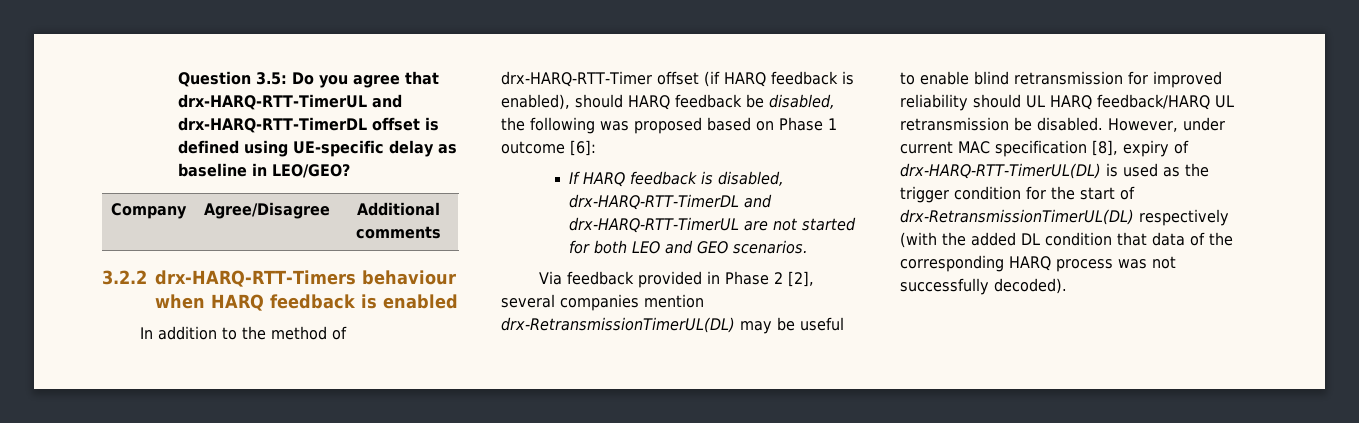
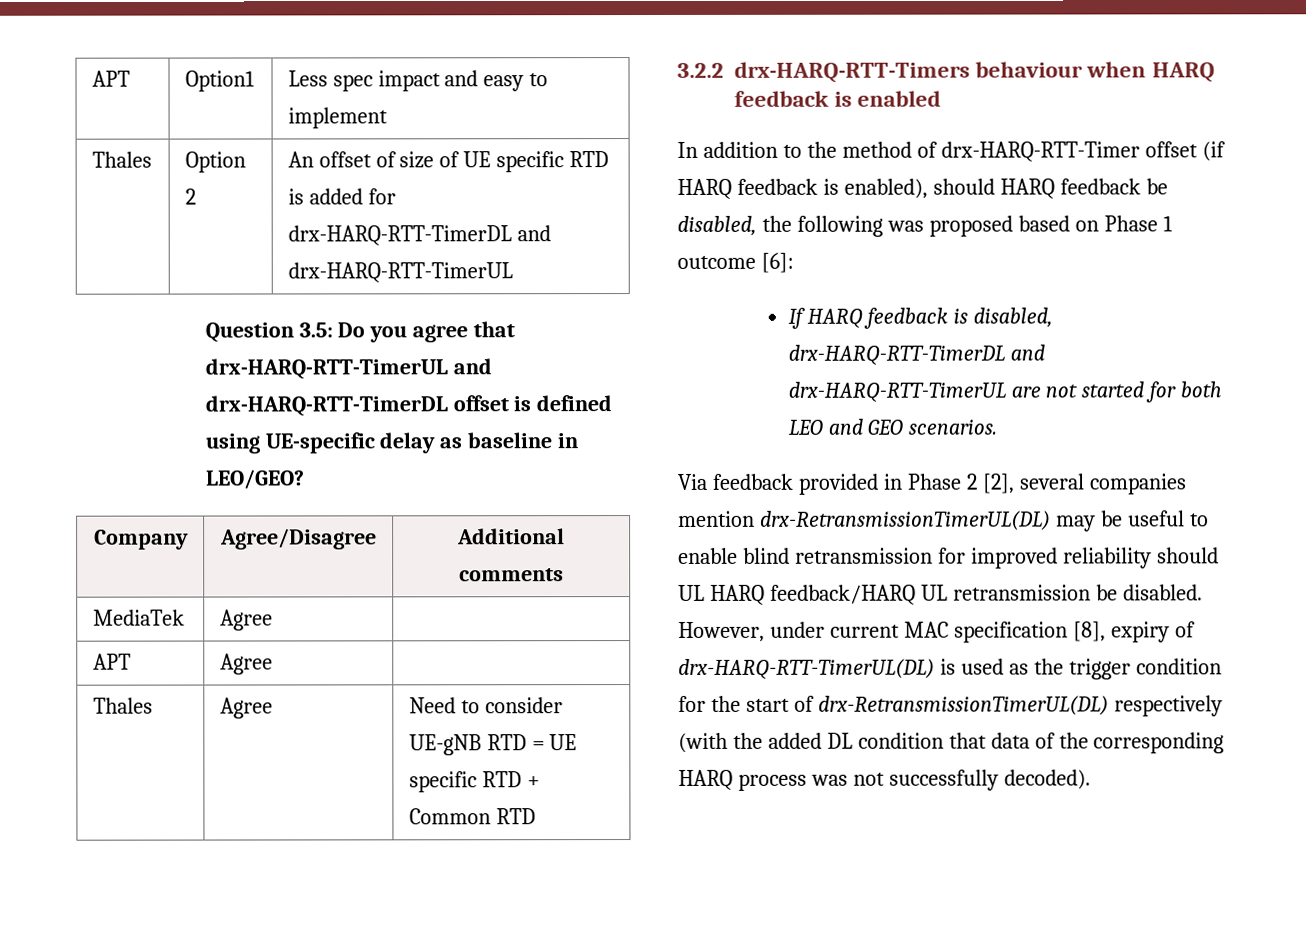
(177, 79) none -> [91,70,130,87] [184,70,255,92] [287,70,549,92] [287,107,388,129] [91,151,152,168] [184,151,246,173] [184,188,196,205] [287,151,610,173] [287,188,396,205] [287,225,551,246] [287,262,513,283] APT | Option1 | Less spec impact and easy to implement // Thales | Option 2 | An offset of size of UE specific RTD is added for drx-HARQ-RTT-TimerDL and drx-HARQ-RTT-TimerUL //
(441, 232) none -> [92,609,185,626] [219,609,273,631] [92,653,131,670] [219,653,273,675] [92,697,153,714] [219,697,273,719] [408,697,563,714] [408,734,578,756] [408,771,540,793] [408,808,536,825] // MediaTek | Agree | // APT | Agree | // Thales | Agree | Need to consider UE-gNB RTD = UE specific RTD + Common RTD

